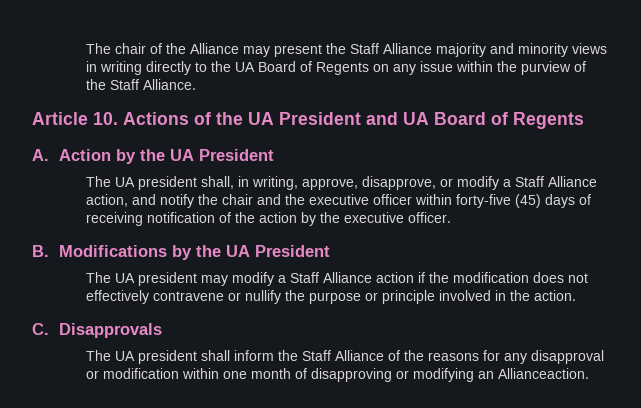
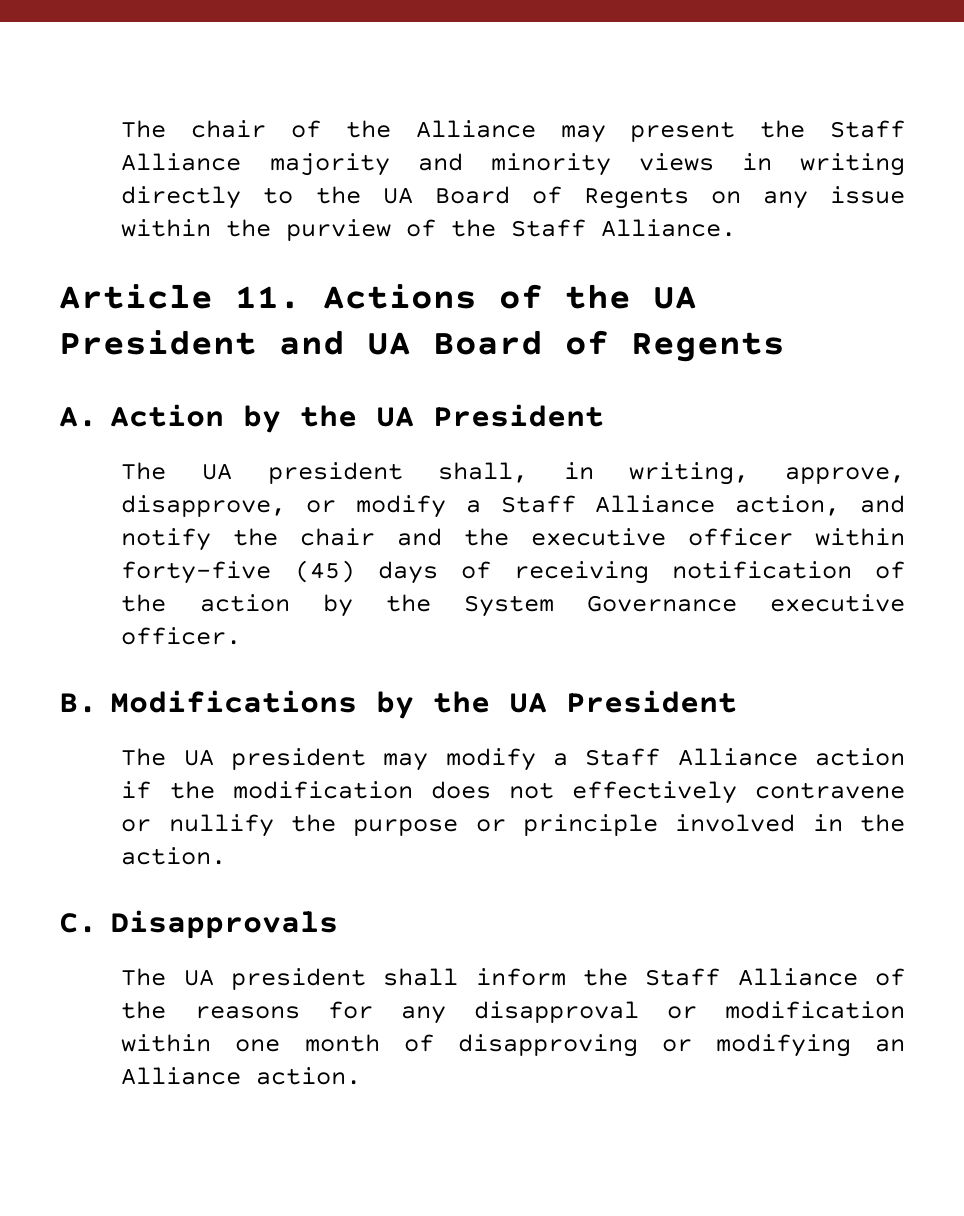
[93,112,118,125] 10. -> [235,286,301,309] 11.
(341, 217) none -> [463,595,737,617] System Governance
[498,368,590,379] Allianceaction. -> [121,1067,362,1085] Alliance action.

